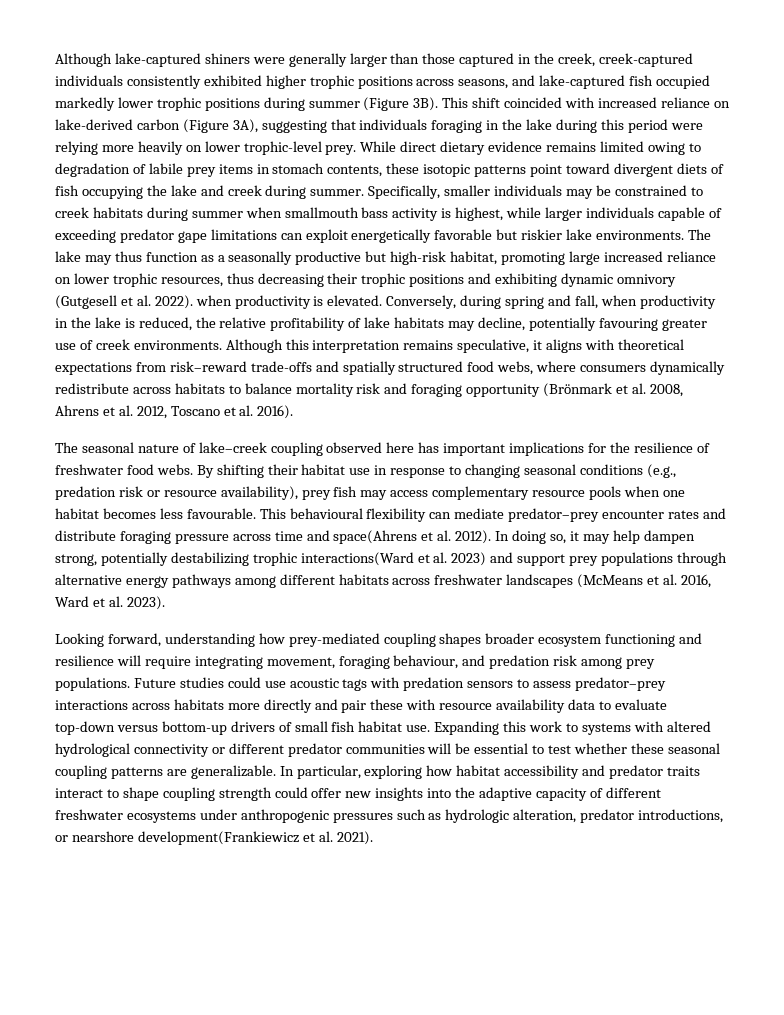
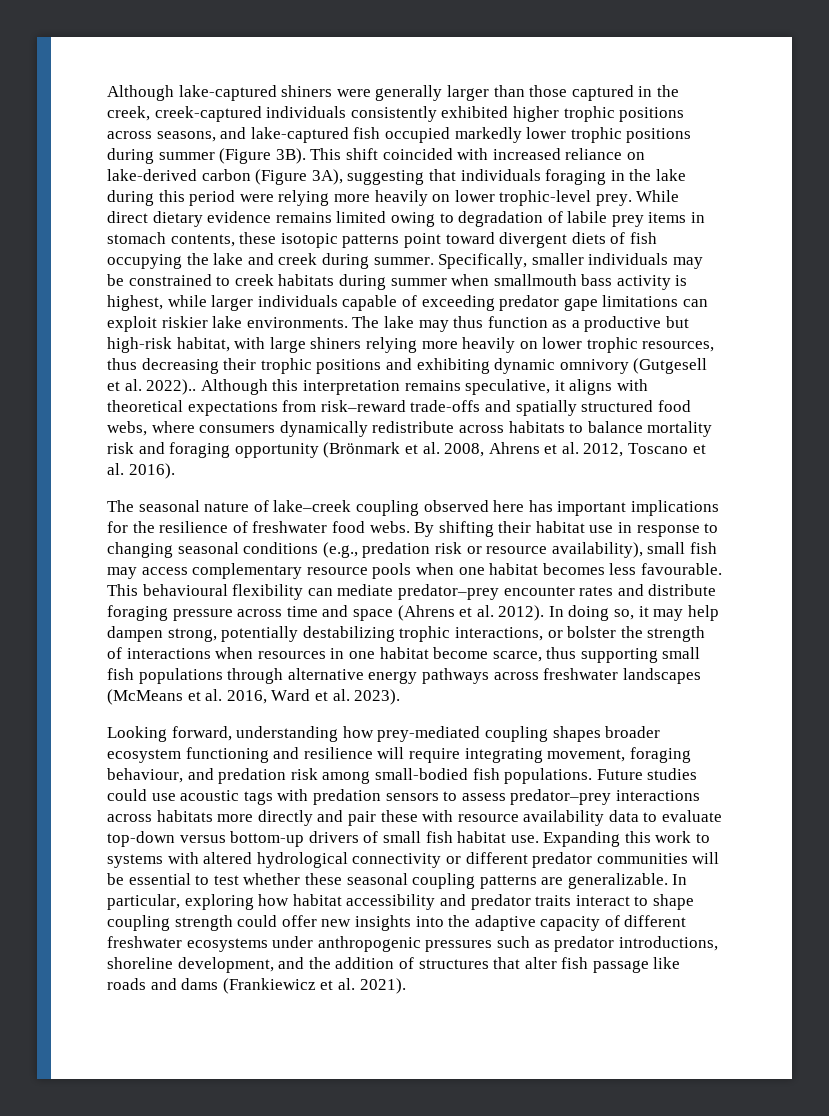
[351,229,518,243] energetically favorable but -> (157, 324) none
[228,251,293,265] seasonally -> (580, 324) none
[501,251,716,265] promoting large increased reliance -> [234,337,516,353] with large shiners relying more heavily
[154,295,716,309] [55,317,707,331] [55,339,222,350] 2022). when productivity is elevated. Conversely, during spring and fall, when productivity in the lake is reduced, the relative profitability of lake habitats may decline, potentially favouring greater use of creek environments. -> [146,379,197,395] 2022)..
[301,490,331,500] prey -> [647,542,686,554] small
[333,530,418,544] space(Ahrens -> [352,605,455,621] space (Ahrens
[300,552,599,566] interactions(Ward et al. 2023) and support prey -> [454,626,706,642] [107,647,701,663] [107,668,134,680] interactions, or bolster the strength of interactions when resources in one habitat become scarce, thus supporting small fish
[234,574,389,588] among different habitats -> (489, 676) none
[626,659,656,669] prey -> [374,768,500,780] small-bodied fish
[445,809,724,823] [55,831,299,845] hydrologic alteration, predator introductions, or nearshore development(Frankiewicz -> [554,936,718,952] [107,957,681,973] [107,978,316,994] predator introductions, shoreline development, and the addition of structures that alter fish passage like roads and dams (Frankiewicz

